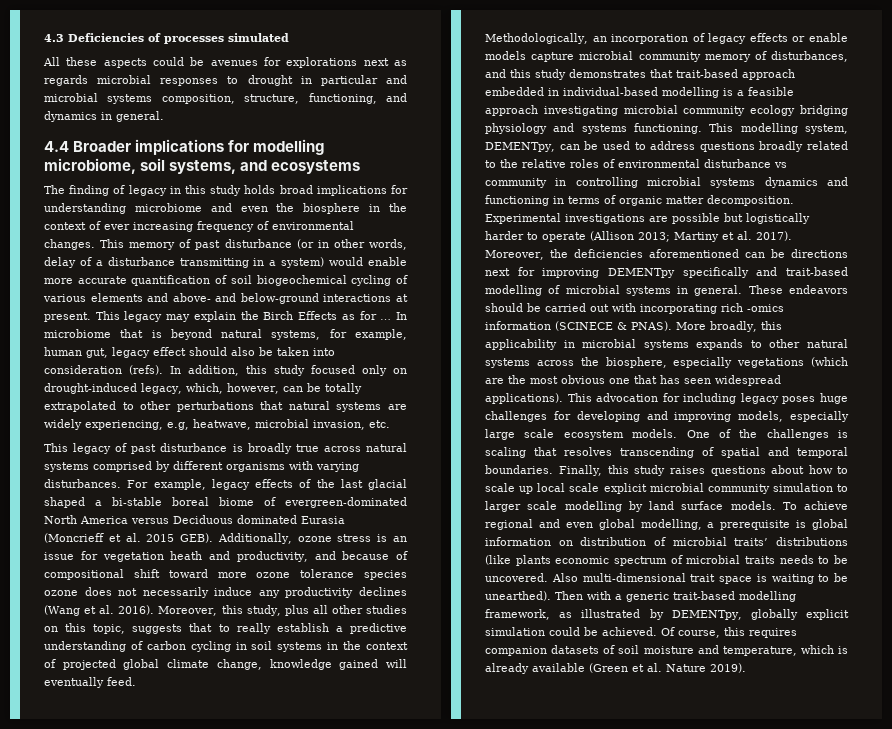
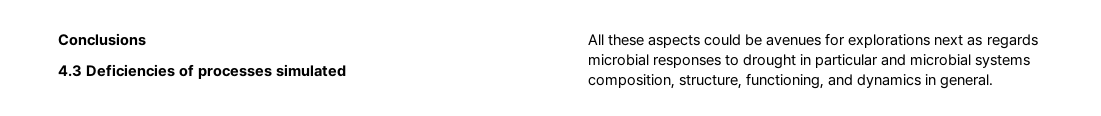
(44, 38) none -> [58,33,146,46] Conclusions //
[44,139,325,155] [44,158,361,174] [44,185,408,196] [44,203,407,214] [44,221,354,232] [44,239,407,250] [44,257,407,268] [44,275,409,286] [43,293,408,304] [44,311,408,322] [44,329,407,340] [44,347,335,358] [44,365,407,376] [44,383,362,394] [44,401,407,412] [44,419,390,430] [44,443,407,454] [44,461,359,472] [44,479,407,490] [44,497,407,508] [44,515,345,524] [44,533,408,544] [44,551,408,562] [44,569,407,580] [44,587,407,598] [44,605,407,616] [44,623,407,634] [44,641,409,652] [44,659,407,670] [44,677,136,688] [485,33,848,44] [485,51,848,62] [485,69,795,80] [485,87,794,98] [485,105,848,116] [485,123,848,134] [485,141,848,152] [485,159,787,168] [485,177,848,188] [485,195,794,206] [485,213,810,224] [485,231,792,242] [485,249,848,260] [485,267,848,278] [485,285,848,296] [485,303,784,314] [485,321,782,332] [485,339,848,350] [485,357,848,368] [485,375,781,386] [485,393,848,404] [485,411,849,422] [485,429,848,440] [485,447,848,458] [485,465,848,476] [485,483,848,494] [485,501,848,512] [485,519,848,530] [485,537,848,546] [485,555,848,566] [485,573,848,584] [485,591,796,602] [485,609,849,620] [485,627,797,638] [485,645,848,656] [485,663,746,674] // 4.4 Broader implications for modelling microbiome, soil systems, and ecosystems // The finding of legacy in this study holds broad implications for understanding microbiome and even the biosphere in the context of ever increasing frequency of environmental changes. This memory of past disturbance (or in other words, delay of a disturbance transmitting in a system) would enable more accurate quantification of soil biogeochemical cycling of various elements and above- and below-ground interactions at present. This legacy may explain the Birch Effects as for … In microbiome that is beyond natural systems, for example, human gut, legacy effect should also be taken into consideration (refs). In addition, this study focused only on drought-induced legacy, which, however, can be totally extrapolated to other perturbations that natural systems are widely experiencing, e.g, heatwave, microbial invasion, etc. // This legacy of past disturbance is broadly true across natural systems comprised by different organisms with varying disturbances. For example, legacy effects of the last glacial shaped a bi-stable boreal biome of evergreen-dominated North America versus Deciduous dominated Eurasia (Moncrieff et al. 2015 GEB). Additionally, ozone stress is an issue for vegetation heath and productivity, and because of compositional shift toward more ozone tolerance species ozone does not necessarily induce any productivity declines (Wang et al. 2016). Moreover, this study, plus all other studies on this topic, suggests that to really establish a predictive understanding of carbon cycling in soil systems in the context of projected global climate change, knowledge gained will eventually feed. // Methodologically, an incorporation of legacy effects or enable models capture microbial community memory of disturbances, and this study demonstrates that trait-based approach embedded in individual-based modelling is a feasible approach investigating microbial community ecology bridging physiology and systems functioning. This modelling system, DEMENTpy, can be used to address questions broadly related to the relative roles of environmental disturbance vs community in controlling microbial systems dynamics and functioning in terms of organic matter decomposition. Experimental investigations are possible but logistically harder to operate (Allison 2013; Martiny et al. 2017). Moreover, the deficiencies aforementioned can be directions next for improving DEMENTpy specifically and trait-based modelling of microbial systems in general. These endeavors should be carried out with incorporating rich -omics information (SCINECE & PNAS). More broadly, this applicability in microbial systems expands to other natural systems across the biosphere, especially vegetations (which are the most obvious one that has seen widespread applications). This advocation for including legacy poses huge challenges for developing and improving models, especially large scale ecosystem models. One of the challenges is scaling that resolves transcending of spatial and temporal boundaries. Finally, this study raises questions about how to scale up local scale explicit microbial community simulation to larger scale modelling by land surface models. To achieve regional and even global modelling, a prerequisite is global information on distribution of microbial traits’ distributions (like plants economic spectrum of microbial traits needs to be uncovered. Also multi-dimensional trait space is waiting to be unearthed). Then with a generic trait-based modelling framework, as illustrated by DEMENTpy, globally explicit simulation could be achieved. Of course, this requires companion datasets of soil moisture and temperature, which is already available (Green et al. Nature 2019). -> (994, 81) none

